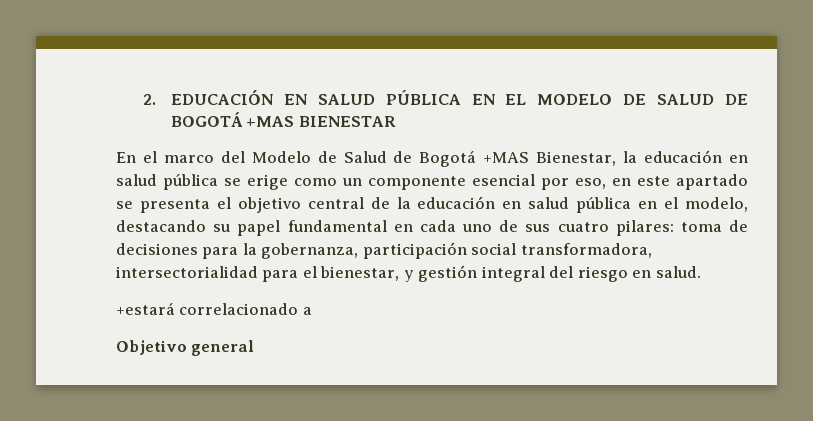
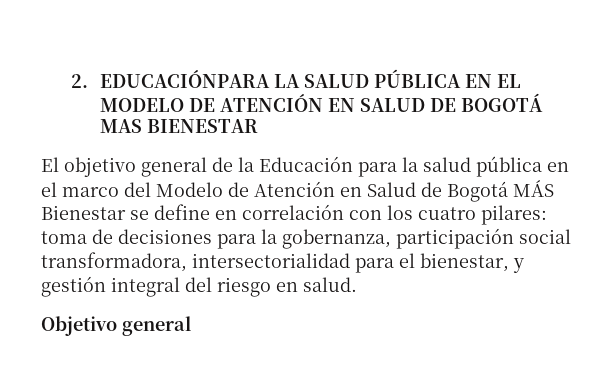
[170,90,307,105] EDUCACIÓN EN -> [100,70,301,88] EDUCACIÓNPARA LA
(647, 99) none -> [220,94,356,112] ATENCIÓN EN
[246,116,295,127] +MAS -> [100,119,143,133] MAS
[116,152,136,163] En -> [41,156,569,177] El objetivo general de la Educación para la salud pública en
(337, 157) none -> [254,181,362,197] Atención en
[483,150,748,166] [116,174,748,190] [116,196,748,213] [116,220,551,236] +MAS Bienestar, la educación en salud pública se erige como un componente esencial por eso, en este apartado se presenta el objetivo central de la educación en salud pública en el modelo, destacando su papel fundamental en cada uno de sus -> [513,180,554,197] [41,204,413,220] MÁS Bienestar se define en correlación con los
[116,302,312,315] // +estará correlacionado a -> (357, 284) none

